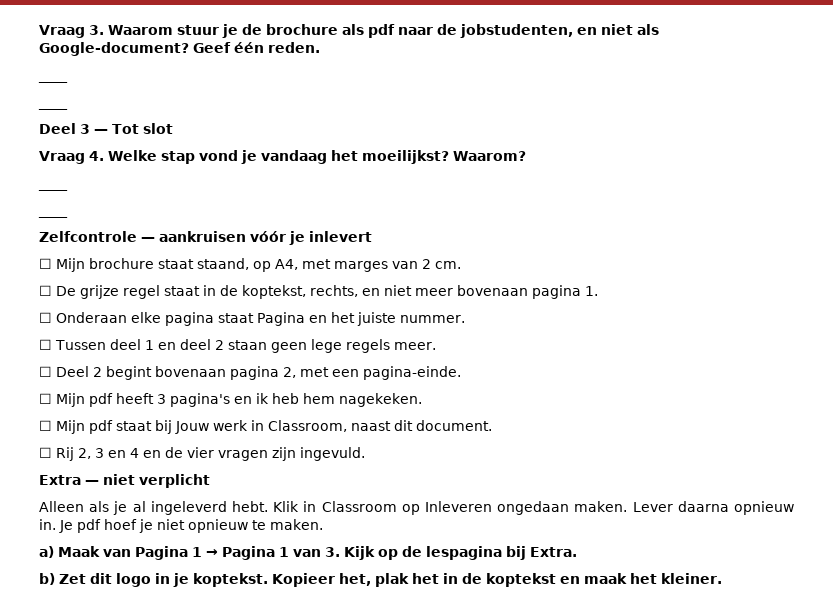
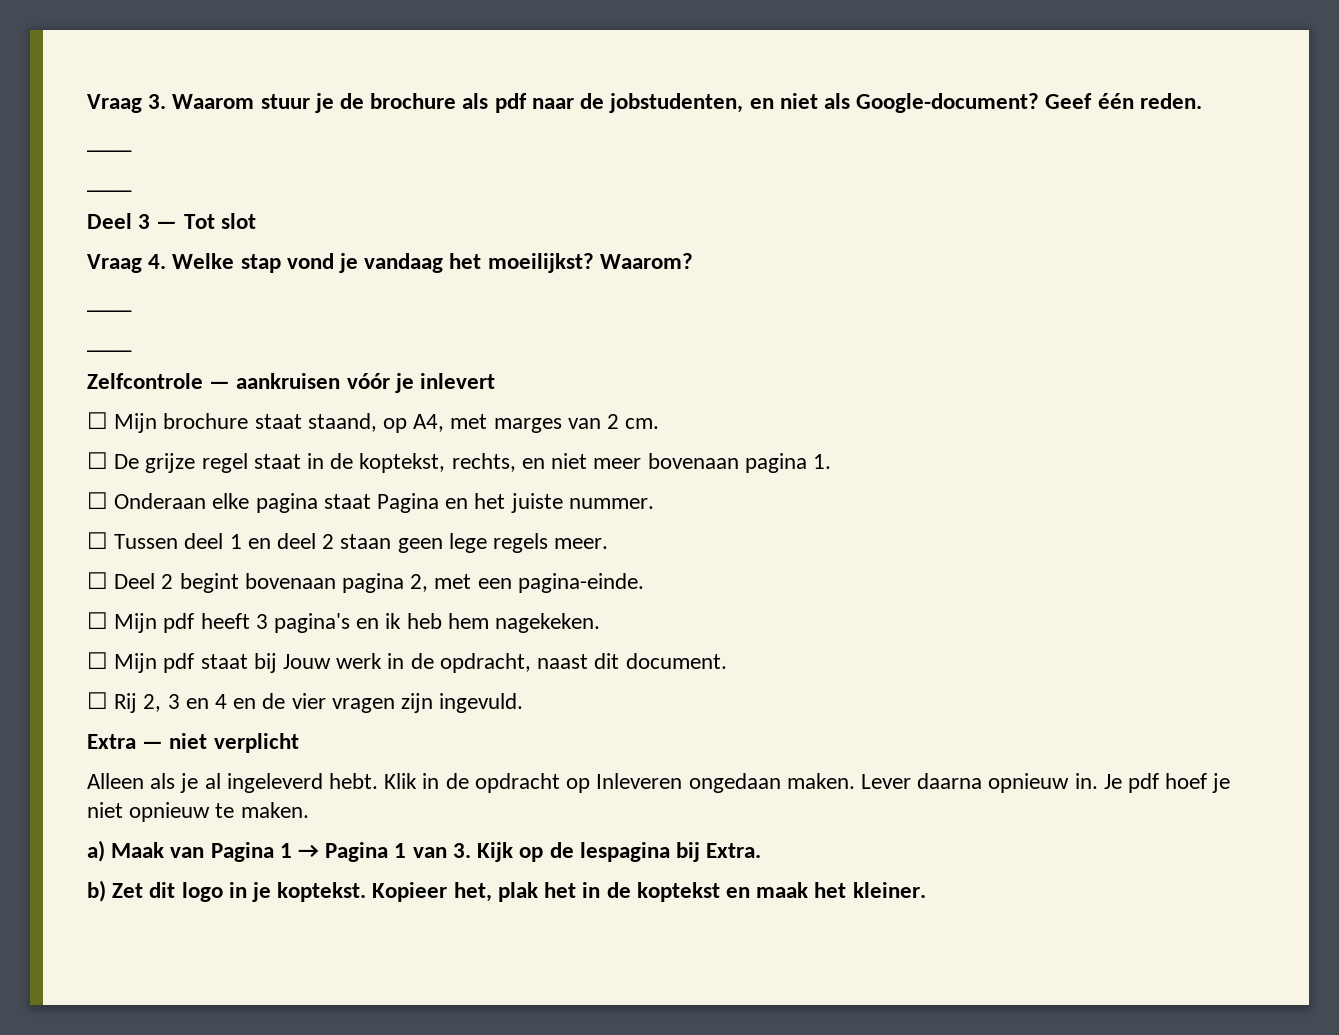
[268,420,347,432] Classroom, -> [410,653,531,673] de opdracht,
[321,501,397,512] Classroom -> [445,773,560,793] de opdracht

